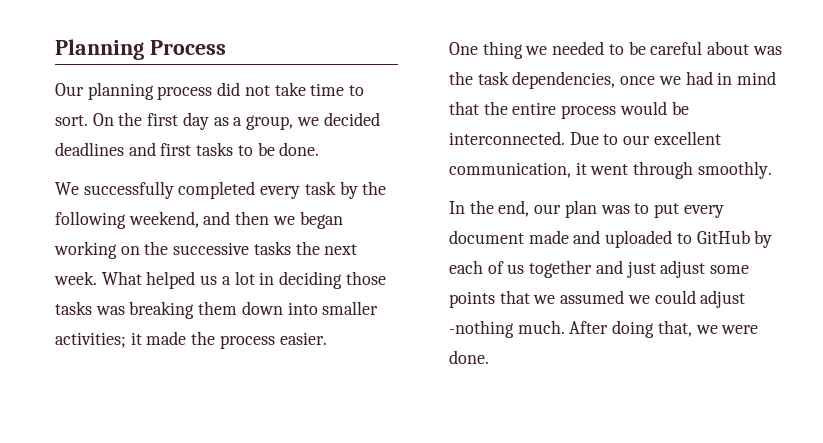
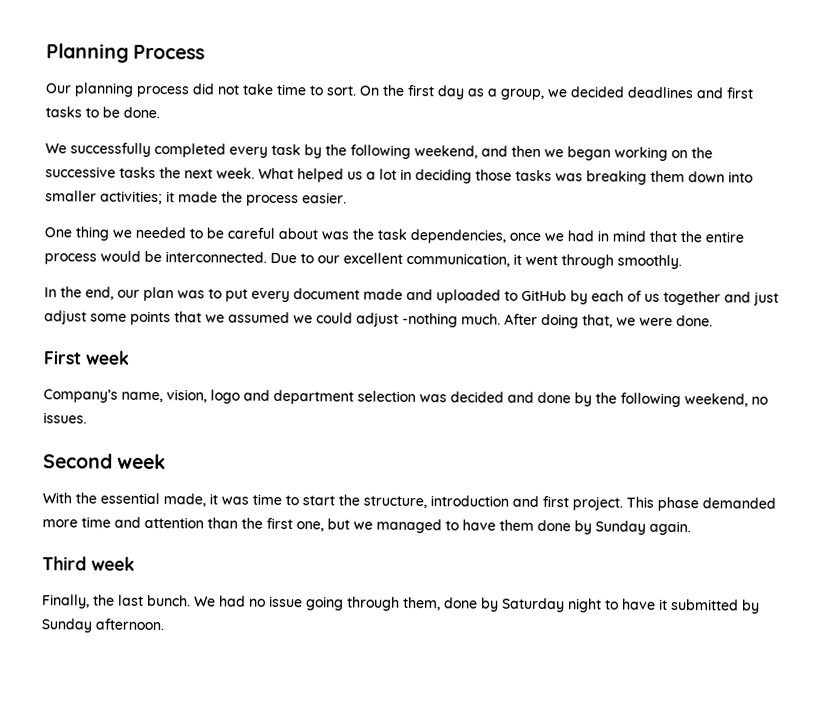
(489, 357) none -> [43,350,130,365] [43,389,768,408] [43,412,87,424] [43,453,167,470] [42,492,776,512] [42,516,691,536] [42,556,135,571] [42,594,760,614] [41,618,164,633] // First week // Company’s name, vision, logo and department selection was decided and done by the following weekend, no issues. // Second week // With the essential made, it was time to start the structure, introduction and first project. This phase demanded more time and attention than the first one, but we managed to have them done by Sunday again. // Third week // Finally, the last bunch. We had no issue going through them, done by Saturday night to have it submitted by Sunday afternoon.

